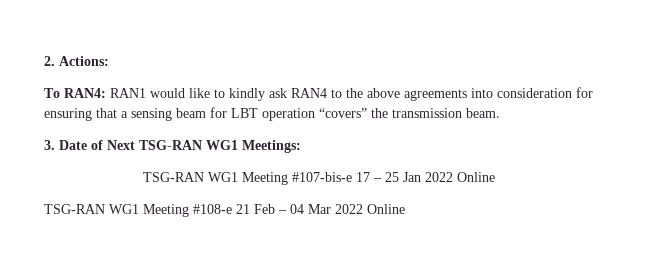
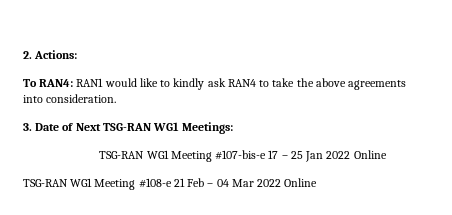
(342, 93) none -> [272,78,295,87] take
[497,87,593,98] [44,107,500,121] consideration for ensuring that a sensing beam for LBT operation “covers” the transmission beam. -> [46,94,117,103] consideration.

